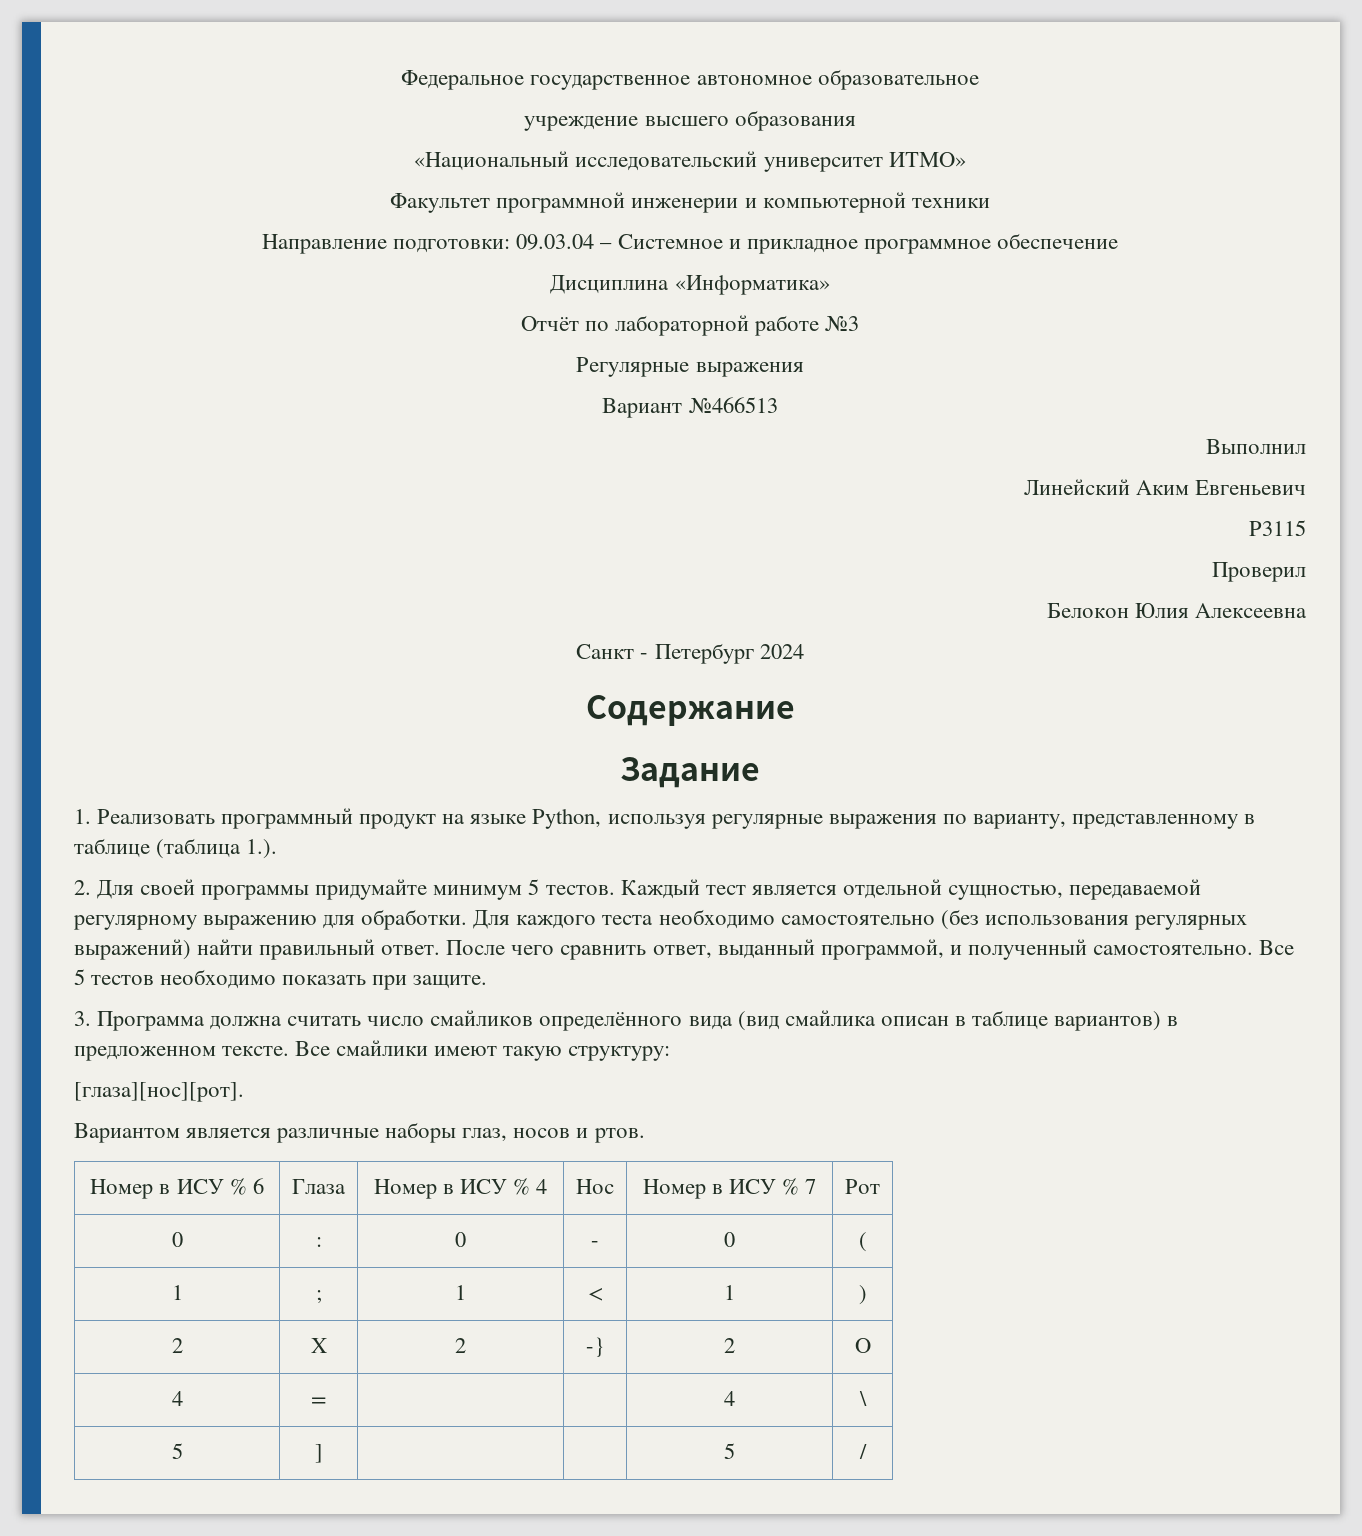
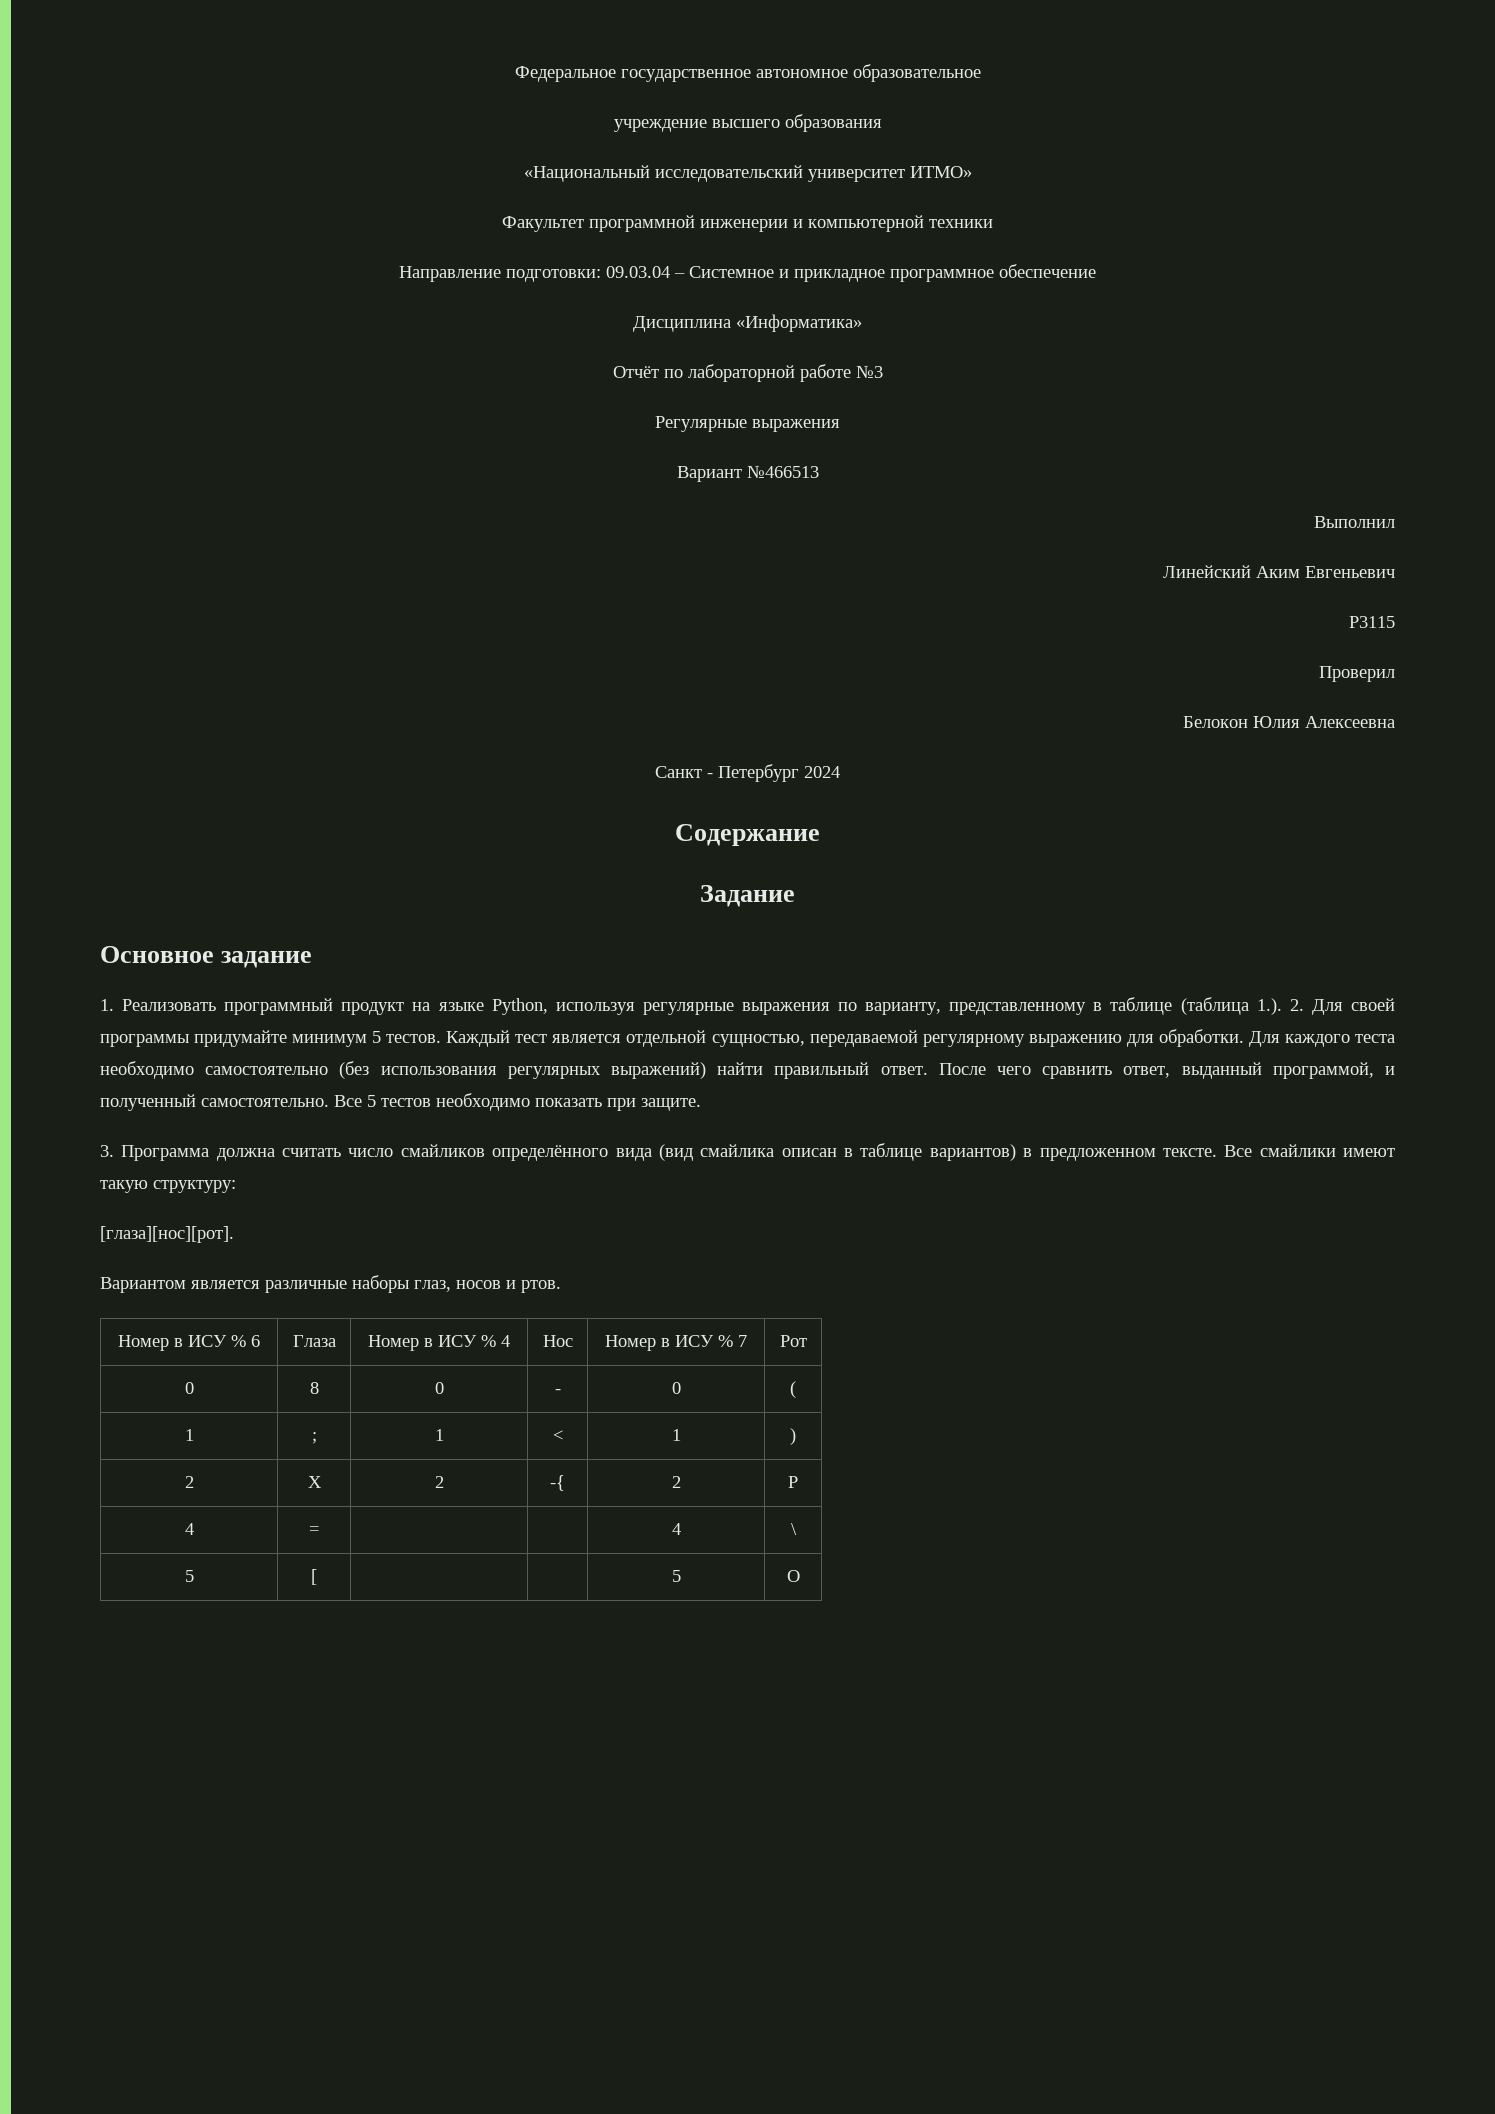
(760, 772) none -> [100,946,313,968] // Основное задание
(278, 849) // -> (1282, 1006) none
[315,1237,322,1247] : -> [309,1382,319,1394] 8
[585,1337,605,1357] [724,1338,735,1353] [854,1338,871,1353] -} | 2 | O -> [550,1475,565,1491] [671,1476,681,1488] [788,1476,798,1488] -{ | 2 | P
[314,1444,323,1463] [724,1443,735,1459] [858,1444,867,1459] ] | | | 5 | / -> [311,1569,317,1585] [671,1570,681,1582] [786,1570,800,1582] [ | | | 5 | O

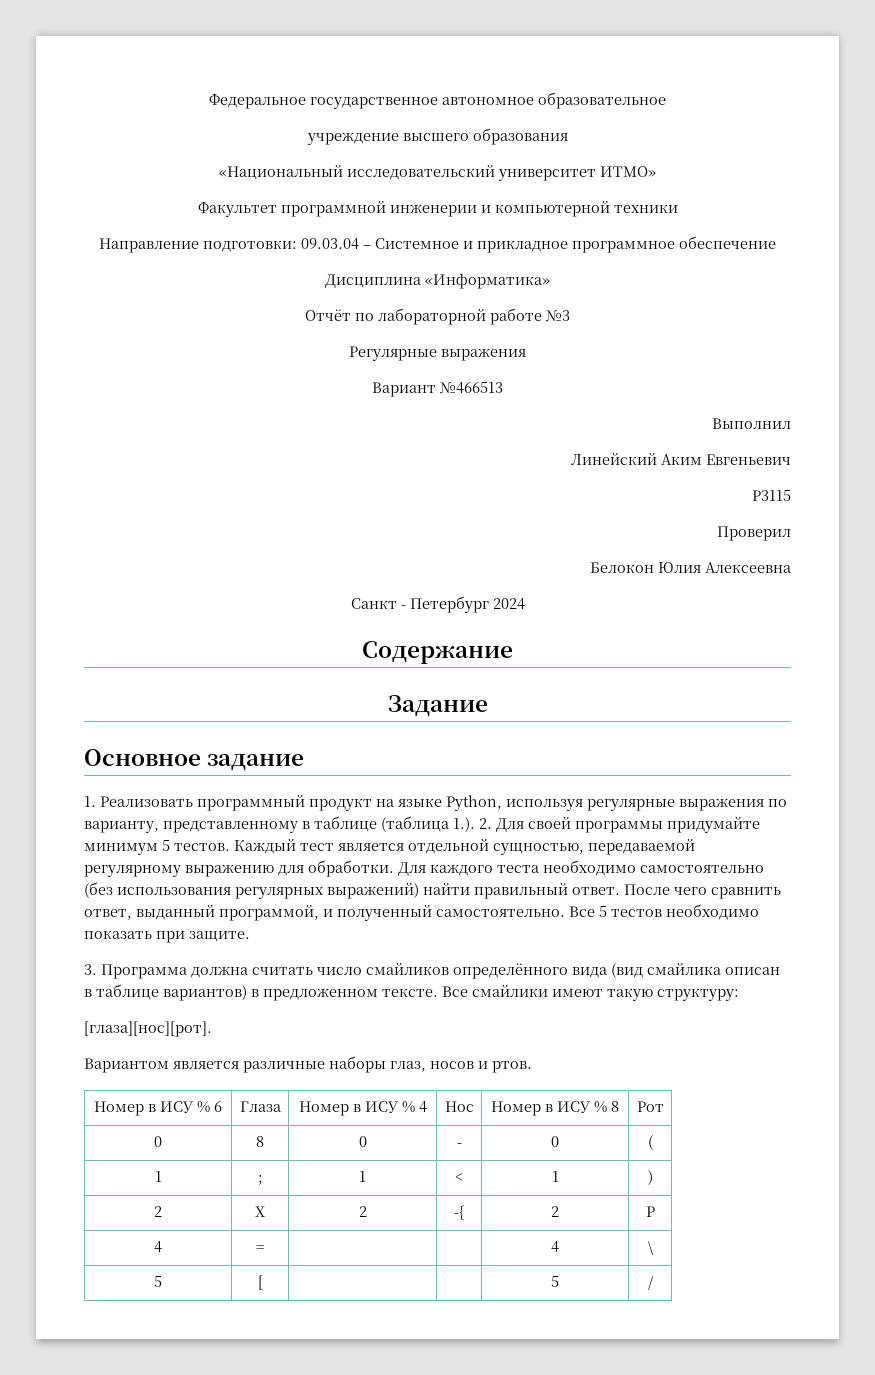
[738,1335,747,1347] 7 -> [611,1101,619,1112] 8
[786,1570,800,1582] O -> [647,1276,653,1290] /

